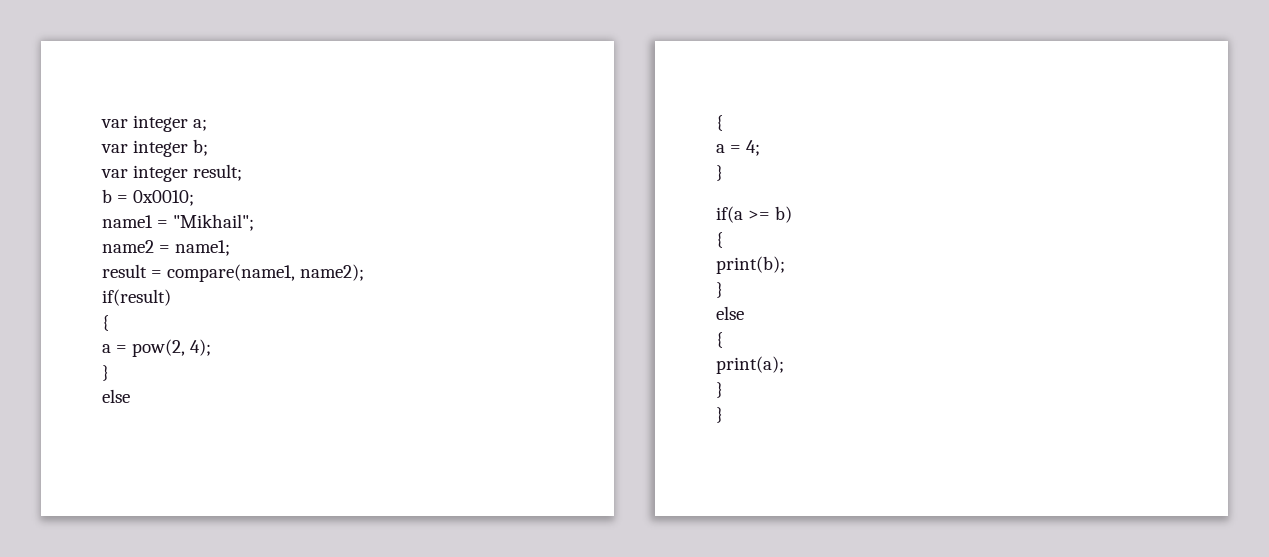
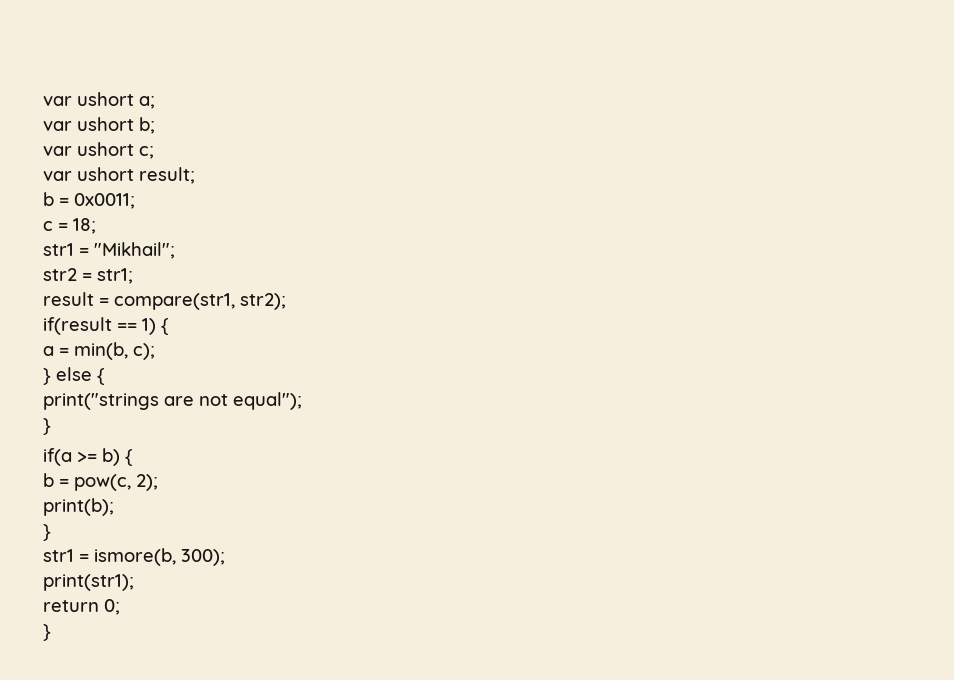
[101,115,189,132] var integer -> [43,92,134,106] var ushort
[133,140,189,157] integer -> [77,117,134,131] ushort
[133,165,189,182] integer -> [77,142,154,159] [43,167,134,181] ushort c; // var ushort
[133,190,195,206] [102,215,153,228] 0x0010; // name1 -> [74,193,135,209] [43,218,96,234] [43,243,74,256] 0x0011; // c = 18; // str1
[102,240,231,256] name2 = name1; -> [43,268,133,284] str2 = str1;
[167,264,365,282] [102,289,171,306] [102,315,109,331] [102,339,212,357] [102,365,109,381] [102,389,130,403] [716,115,723,131] [716,140,761,156] compare(name1, name2); // if(result) // { // a = pow(2, 4); // } // else // { // a = 4; -> [114,293,286,310] [43,317,169,335] [43,342,155,360] [43,367,105,385] [43,392,302,410] compare(str1, str2); // if(result == 1) { // a = min(b, c); // } else { // print("strings are not equal");
[716,232,723,248] [716,256,785,274] [716,282,723,298] [716,306,744,320] [716,332,723,348] [716,356,784,374] [716,382,723,398] [716,407,723,423] // { // print(b); // } // else // { // print(a); // } // } -> [125,449,133,466] [43,473,158,491] [43,498,114,516] [43,524,51,541] [43,548,225,566] [43,574,134,591] [43,599,120,615] [43,624,51,641] { // b = pow(c, 2); // print(b); // } // str1 = ismore(b, 300); // print(str1); // return 0; // }

